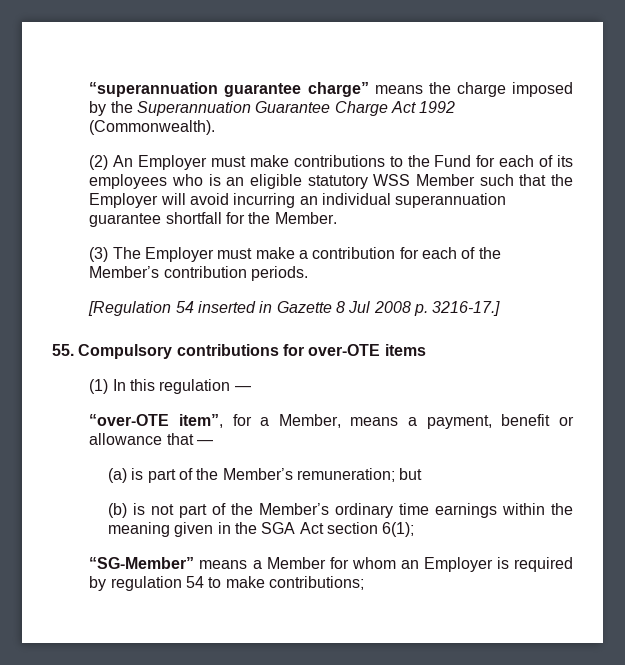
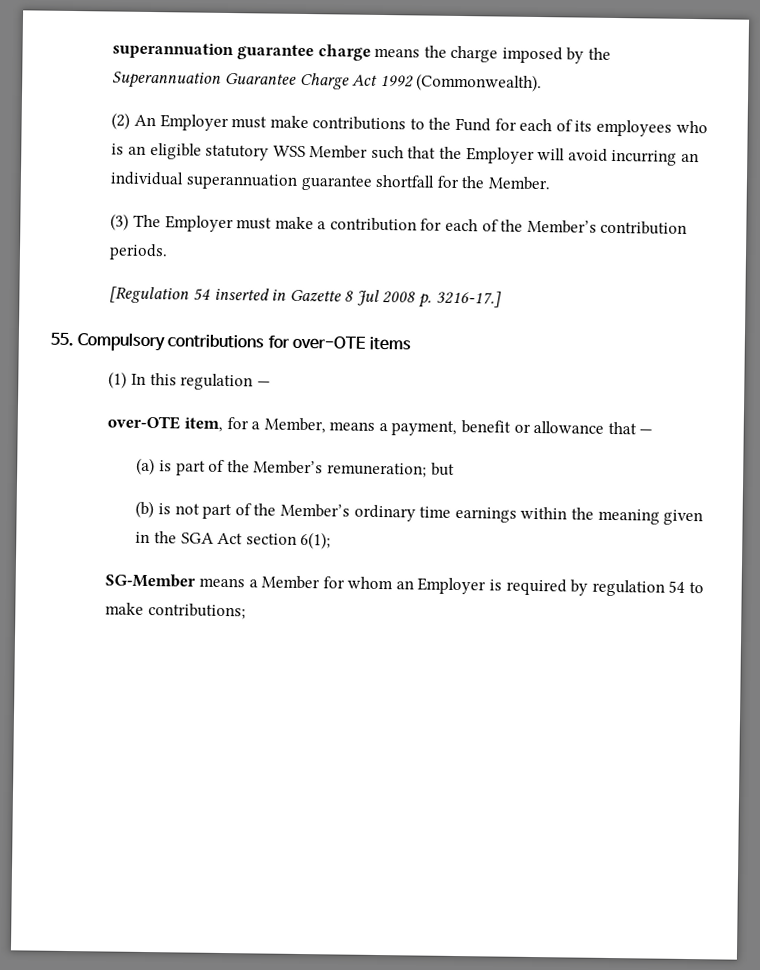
[89,82,369,97] “superannuation guarantee charge” -> [112,42,371,61] superannuation guarantee charge
[89,414,223,428] “over-OTE item”, -> [107,415,223,432] over-OTE item,
[89,557,195,569] “SG-Member” -> [105,573,197,588] SG-Member

